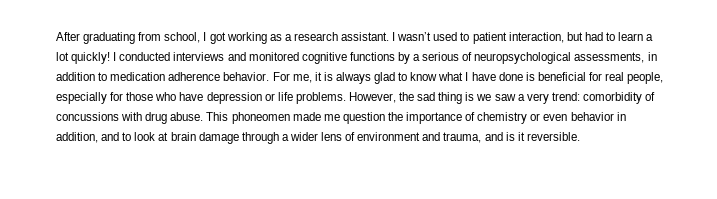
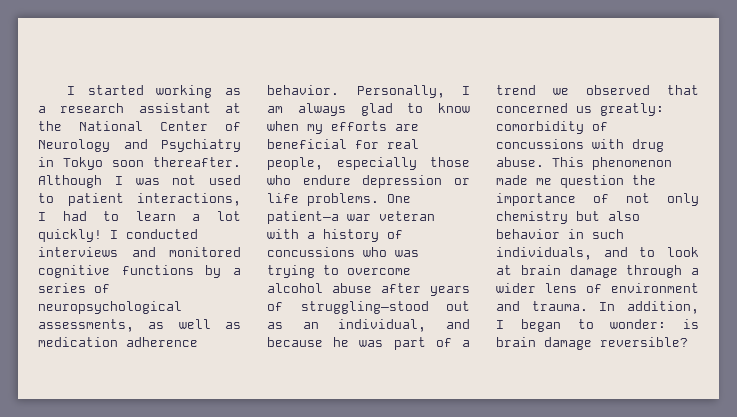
[56,32,432,44] After graduating from school, I got working as a research assistant. I wasn’t -> [67,85,241,98] [38,103,241,113] [38,121,241,131] [38,139,241,152] [38,157,241,170] [38,175,197,188] I started working as a research assistant at the National Center of Neurology and Psychiatry in Tokyo soon thereafter. Although I was not
[508,32,583,43] interaction, but -> [137,193,241,206] [38,212,46,221] interactions, I
[422,52,460,61] serious -> [38,283,86,293] series
[647,52,657,61] [56,72,535,84] in addition to medication adherence behavior. For me, it is always glad to know what I have done is -> [148,319,241,329] [38,337,198,347] [267,85,470,98] [267,103,470,116] [267,121,419,134] as well as medication adherence behavior. Personally, I am always glad to know when my efforts are
[110,92,124,101] for -> (417, 163) none
[179,92,204,101] have -> [302,175,351,185] endure
[348,92,580,104] However, the sad thing is we saw a very trend: -> [387,194,411,203] [267,211,435,224] [267,229,403,242] [267,247,419,257] [267,265,411,278] [267,283,470,296] [267,301,470,314] [267,319,470,332] [267,337,470,350] [496,85,699,95] [496,103,664,116] One patient—a war veteran with a history of concussions who was trying to overcome alcohol abuse after years of struggling—stood out as an individual, and because he was part of a trend we observed that concerned us greatly:
[231,112,290,124] phoneomen -> [592,157,672,170] phenomenon
[477,112,626,124] [56,132,98,143] chemistry or even behavior in addition, -> [626,193,699,206] [496,211,640,224] [496,229,624,239] [496,247,592,260] not only chemistry but also behavior in such individuals,
[443,132,580,143] trauma, and is it reversible. -> [531,301,699,314] [496,319,699,332] [496,337,688,350] trauma. In addition, I began to wonder: is brain damage reversible?

